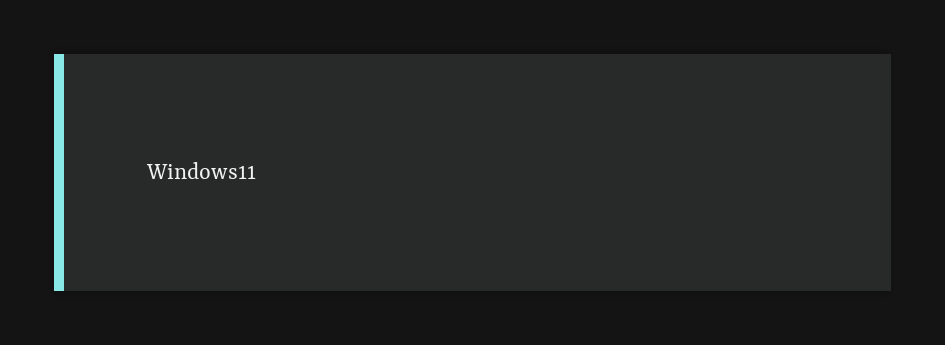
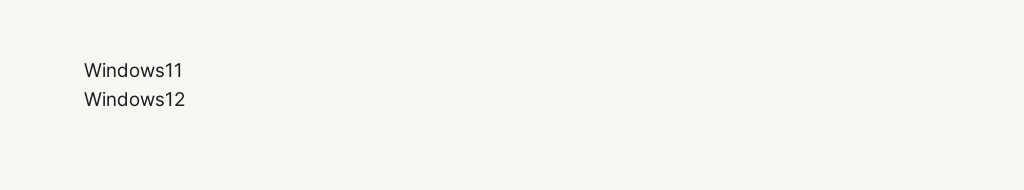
(256, 170) none -> [84,91,185,107] // Windows12

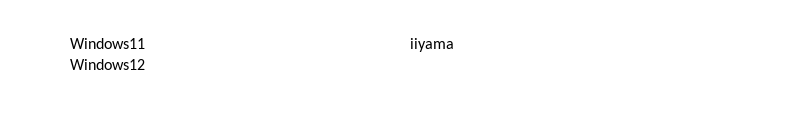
(185, 99) none -> [410,38,454,52] // iiyama

